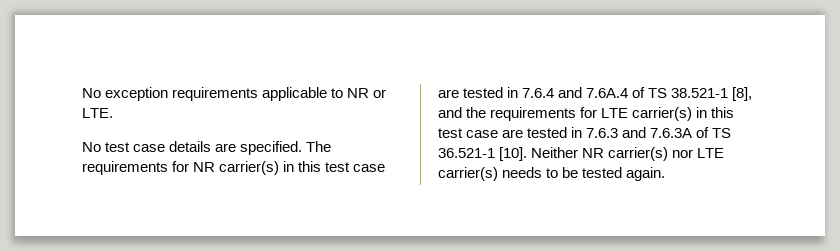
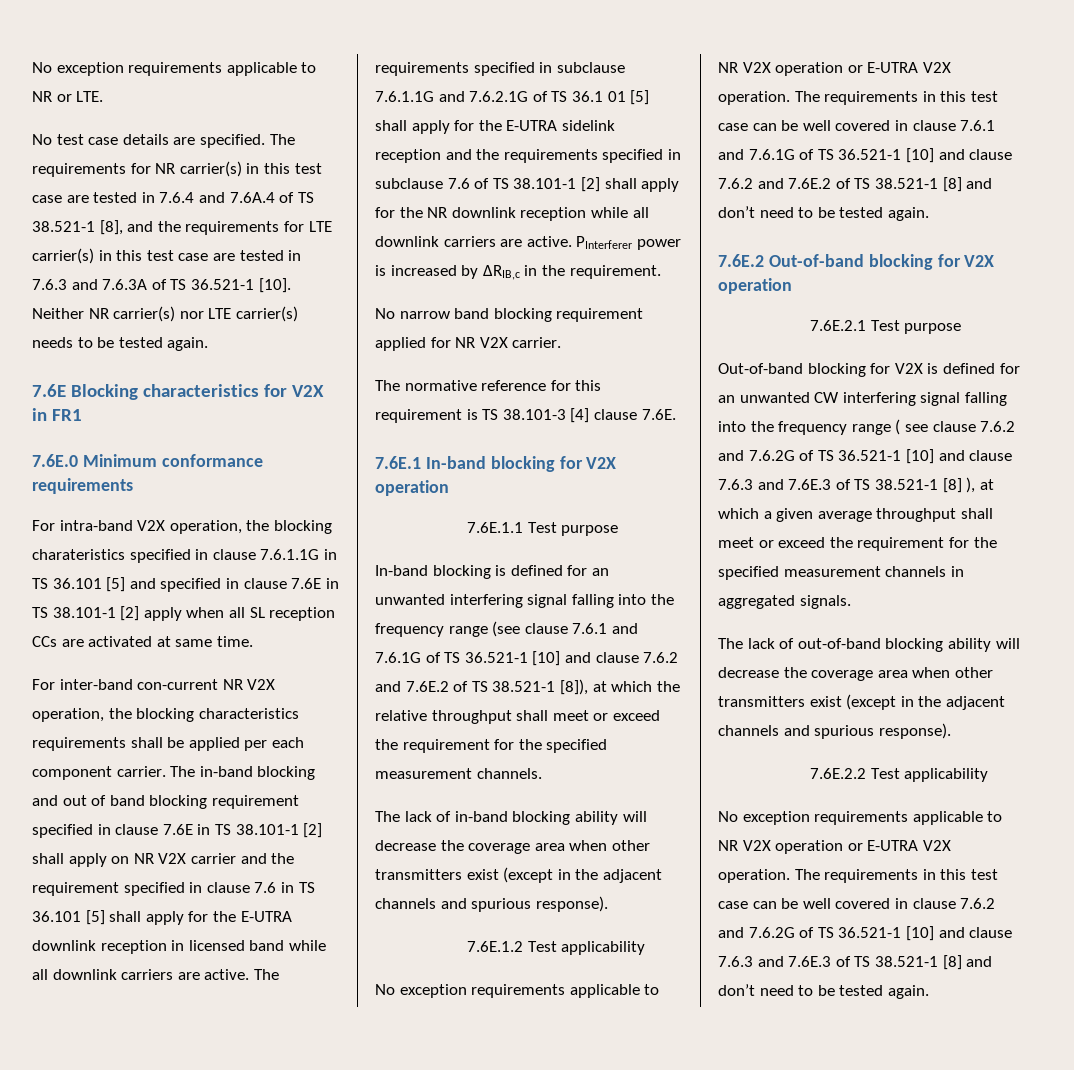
(666, 174) none -> [32,384,324,400] [32,408,82,421] [32,454,263,467] [32,478,133,494] [32,520,332,534] [32,549,337,563] [32,577,339,592] [32,606,336,621] [32,636,253,647] [32,679,276,690] [32,708,299,722] [32,737,304,751] [32,766,316,780] [32,795,299,809] [32,823,323,838] [32,853,295,867] [32,882,315,896] [32,910,292,925] [32,940,326,954] [32,969,279,980] [375,62,625,76] [375,90,650,105] [375,120,615,134] [375,149,681,163] [375,177,680,192] [375,207,649,221] [375,236,681,250] [375,265,661,280] [375,308,644,322] [375,337,562,351] [375,380,602,391] [375,408,676,423] [375,456,617,472] [375,480,449,496] [467,522,619,536] [375,565,609,579] [375,594,674,608] [375,621,638,637] [375,651,679,666] [375,679,680,695] [375,710,660,724] [375,739,608,753] [375,768,542,779] [375,811,647,825] [375,840,650,854] [375,867,662,883] [375,896,608,912] [467,941,646,955] [375,984,660,998] [718,62,951,76] [718,91,998,105] [718,120,996,131] [718,148,1013,163] [718,177,993,192] [718,206,929,221] [718,254,995,270] [718,278,792,294] [810,320,962,334] [718,363,1020,377] [718,392,1007,406] [718,419,1016,435] [718,449,1013,464] [718,477,994,493] [718,508,993,522] [718,537,997,551] [718,566,964,580] [718,595,851,609] [718,638,1020,652] [718,667,993,681] [718,694,1005,710] [718,723,951,739] [810,768,989,782] [718,811,1003,825] [718,840,951,854] [718,869,998,883] [718,898,996,909] [718,926,1013,941] [718,955,993,970] [718,984,929,999] // 7.6E Blocking characteristics for V2X in FR1 // 7.6E.0 Minimum conformance requirements // For intra-band V2X operation, the blocking charateristics specified in clause 7.6.1.1G in TS 36.101 [5] and specified in clause 7.6E in TS 38.101-1 [2] apply when all SL reception CCs are activated at same time. // For inter-band con-current NR V2X operation, the blocking characteristics requirements shall be applied per each component carrier. The in-band blocking and out of band blocking requirement specified in clause 7.6E in TS 38.101-1 [2] shall apply on NR V2X carrier and the requirement specified in clause 7.6 in TS 36.101 [5] shall apply for the E-UTRA downlink reception in licensed band while all downlink carriers are active. The requirements specified in subclause 7.6.1.1G and 7.6.2.1G of TS 36.1 01 [5] shall apply for the E-UTRA sidelink reception and the requirements specified in subclause 7.6 of TS 38.101-1 [2] shall apply for the NR downlink reception while all downlink carriers are active. PInterferer power is increased by ΔRIB,c in the requirement. // No narrow band blocking requirement applied for NR V2X carrier. // The normative reference for this requirement is TS 38.101-3 [4] clause 7.6E. // 7.6E.1 In-band blocking for V2X operation // 7.6E.1.1 Test purpose // In-band blocking is defined for an unwanted interfering signal falling into the frequency range (see clause 7.6.1 and 7.6.1G of TS 36.521-1 [10] and clause 7.6.2 and 7.6E.2 of TS 38.521-1 [8]), at which the relative throughput shall meet or exceed the requirement for the specified measurement channels. // The lack of in-band blocking ability will decrease the coverage area when other transmitters exist (except in the adjacent channels and spurious response). // 7.6E.1.2 Test applicability // No exception requirements applicable to NR V2X operation or E-UTRA V2X operation. The requirements in this test case can be well covered in clause 7.6.1 and 7.6.1G of TS 36.521-1 [10] and clause 7.6.2 and 7.6E.2 of TS 38.521-1 [8] and don’t need to be tested again. // 7.6E.2 Out-of-band blocking for V2X operation // 7.6E.2.1 Test purpose // Out-of-band blocking for V2X is defined for an unwanted CW interfering signal falling into the frequency range ( see clause 7.6.2 and 7.6.2G of TS 36.521-1 [10] and clause 7.6.3 and 7.6E.3 of TS 38.521-1 [8] ), at which a given average throughput shall meet or exceed the requirement for the specified measurement channels in aggregated signals. // The lack of out-of-band blocking ability will decrease the coverage area when other transmitters exist (except in the adjacent channels and spurious response). // 7.6E.2.2 Test applicability // No exception requirements applicable to NR V2X operation or E-UTRA V2X operation. The requirements in this test case can be well covered in clause 7.6.2 and 7.6.2G of TS 36.521-1 [10] and clause 7.6.3 and 7.6E.3 of TS 38.521-1 [8] and don’t need to be tested again.

